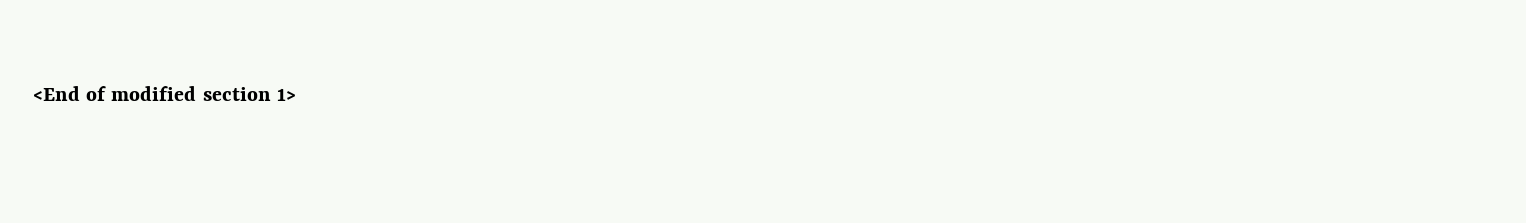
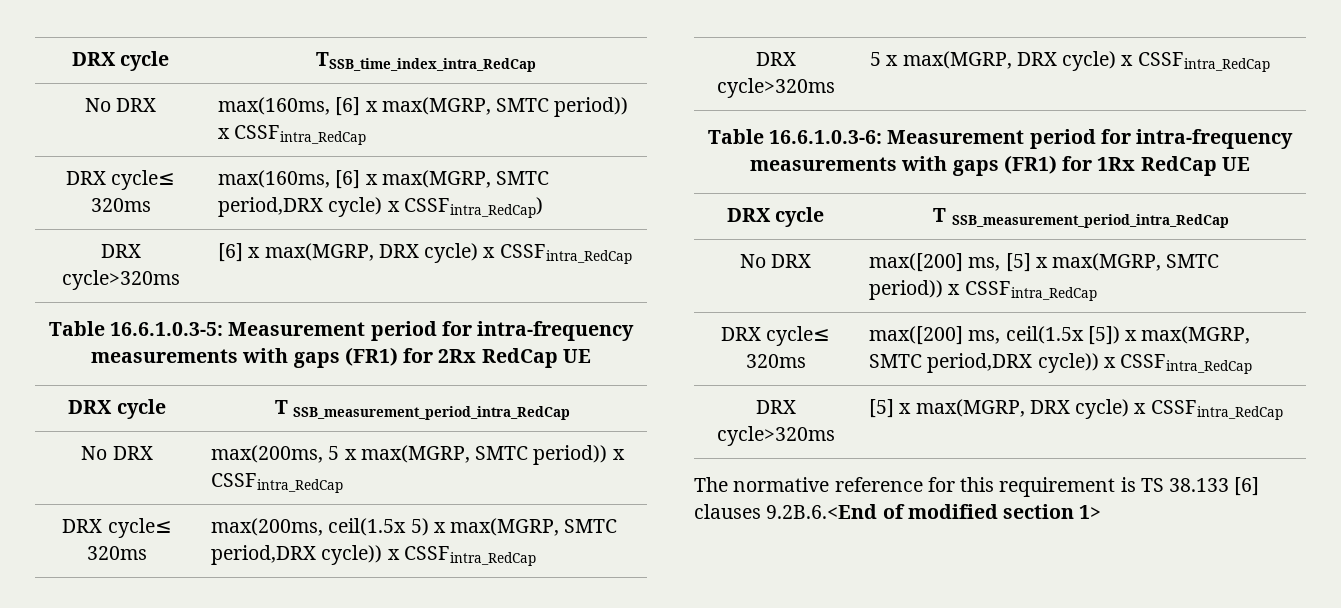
[33,86,80,101] <End -> [71,51,170,71] [316,52,536,72] [84,98,157,112] [217,97,629,117] [217,125,367,145] [65,170,176,190] [90,198,151,212] [217,170,550,189] [217,197,543,218] [100,244,141,258] [61,270,180,290] [217,243,632,264] [48,321,635,341] [91,347,591,368] [68,399,166,419] [274,400,571,420] [81,446,153,460] [210,445,625,465] [210,473,343,493] [62,518,172,538] [87,546,147,560] [210,518,618,536] [210,545,536,566] [756,52,796,66] [717,78,835,98] [869,51,1270,72] [707,129,1294,149] [750,155,1250,176] [726,207,825,227] [933,208,1229,228] [739,254,812,268] [868,253,1220,272] [868,280,1097,301] [720,326,831,346] [745,354,806,368] [868,326,1251,345] [868,353,1253,374] [755,400,796,414] [716,426,835,446] [868,399,1283,420] [694,477,1260,497] [694,504,878,519] DRX cycle | TSSB_time_index_intra_RedCap // No DRX | max(160ms, [6] x max(MGRP, SMTC period)) x CSSFintra_RedCap // DRX cycle≤ 320ms | max(160ms, [6] x max(MGRP, SMTC period,DRX cycle) x CSSFintra_RedCap) // DRX cycle>320ms | [6] x max(MGRP, DRX cycle) x CSSFintra_RedCap // Table 16.6.1.0.3-5: Measurement period for intra-frequency measurements with gaps (FR1) for 2Rx RedCap UE // DRX cycle | T SSB_measurement_period_intra_RedCap // No DRX | max(200ms, 5 x max(MGRP, SMTC period)) x CSSFintra_RedCap // DRX cycle≤ 320ms | max(200ms, ceil(1.5x 5) x max(MGRP, SMTC period,DRX cycle)) x CSSFintra_RedCap // DRX cycle>320ms | 5 x max(MGRP, DRX cycle) x CSSFintra_RedCap // Table 16.6.1.0.3-6: Measurement period for intra-frequency measurements with gaps (FR1) for 1Rx RedCap UE // DRX cycle | T SSB_measurement_period_intra_RedCap // No DRX | max([200] ms, [5] x max(MGRP, SMTC period)) x CSSFintra_RedCap // DRX cycle≤ 320ms | max([200] ms, ceil(1.5x [5]) x max(MGRP, SMTC period,DRX cycle)) x CSSFintra_RedCap // DRX cycle>320ms | [5] x max(MGRP, DRX cycle) x CSSFintra_RedCap // The normative reference for this requirement is TS 38.133 [6] clauses 9.2B.6.<End

